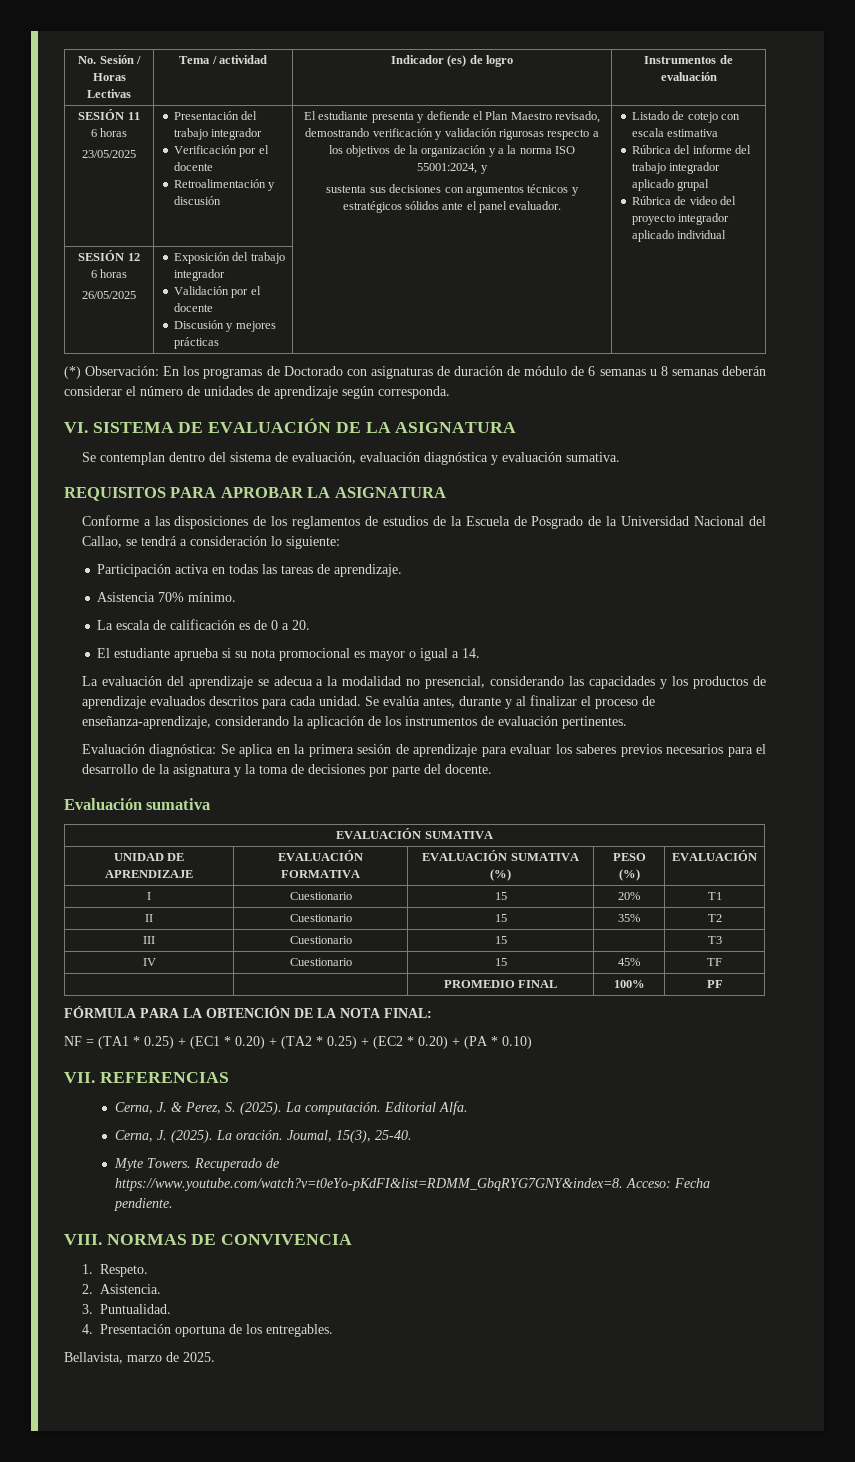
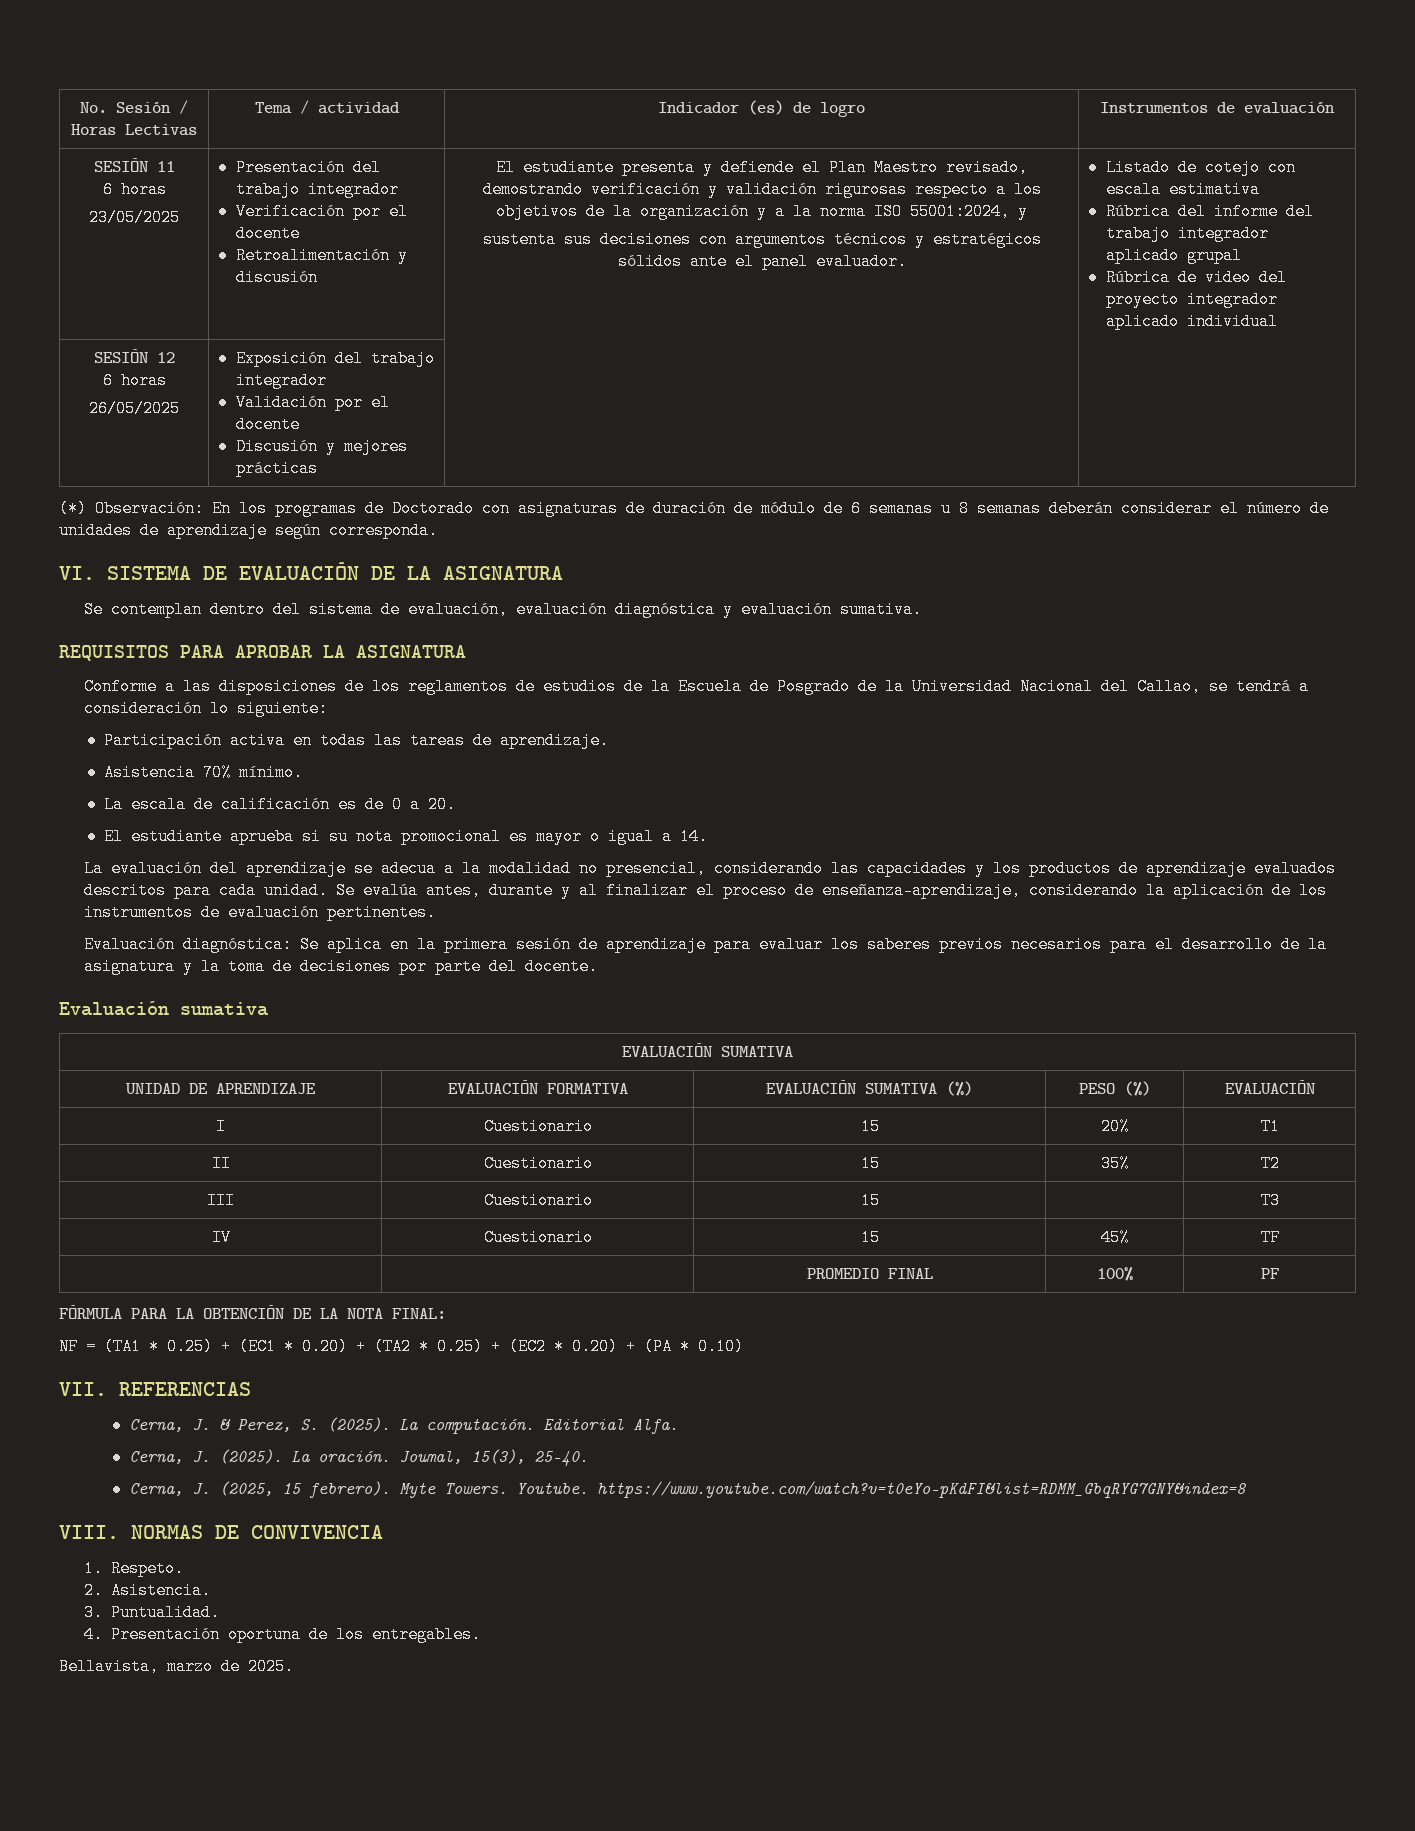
[113,1158,279,1171] [114,1178,710,1191] [113,1198,173,1211] Myte Towers. Recuperado de https://www.youtube.com/watch?v=t0eYo-pKdFI&list=RDMM_GbqRYG7GNY&index=8. Acceso: Fecha pendiente. -> [129,1481,1247,1498] Cerna, J. (2025, 15 febrero). Myte Towers. Youtube. https://www.youtube.com/watch?v=t0eYo-pKdFI&list=RDMM_GbqRYG7GNY&index=8

